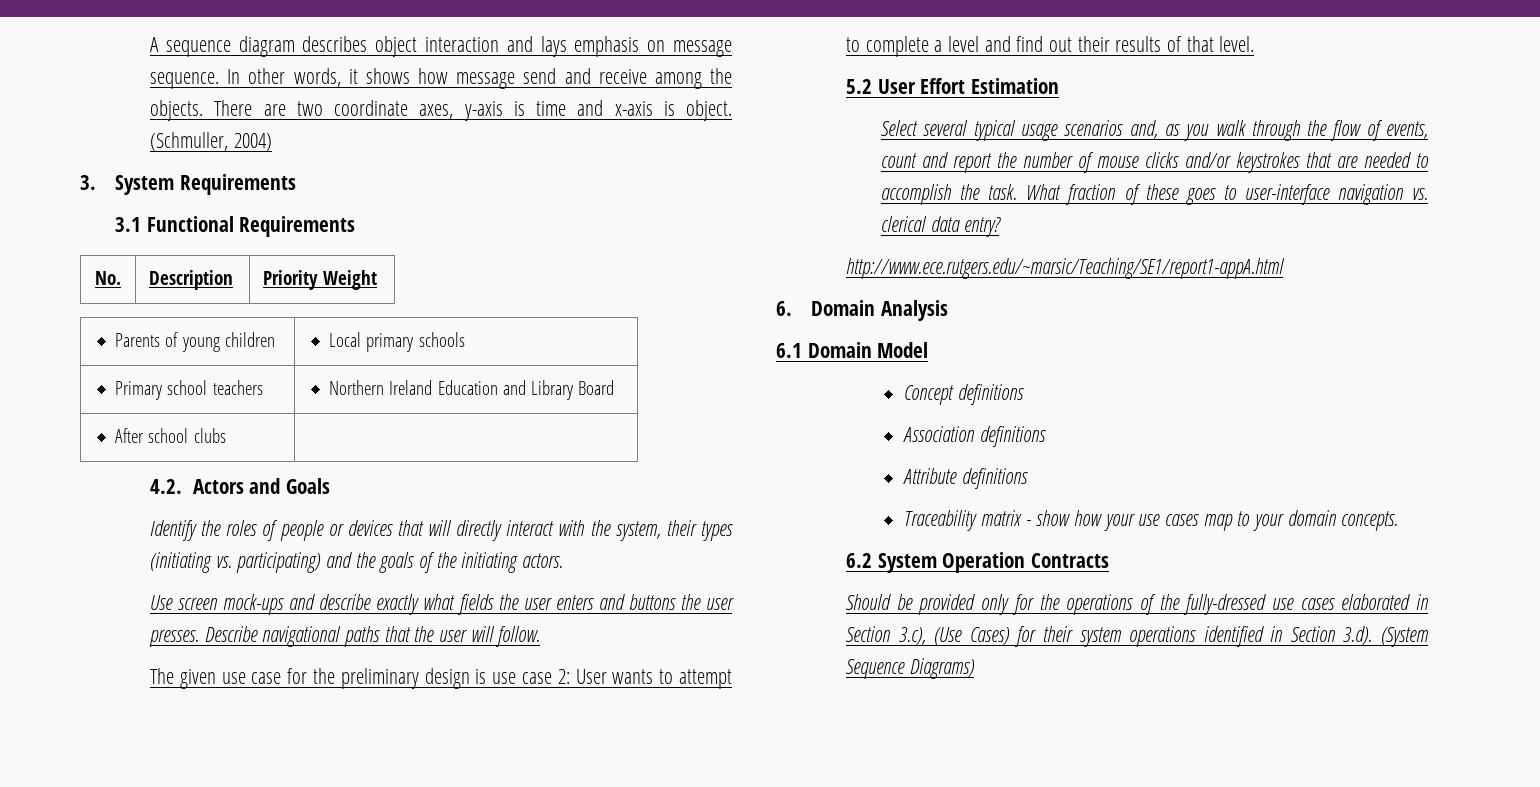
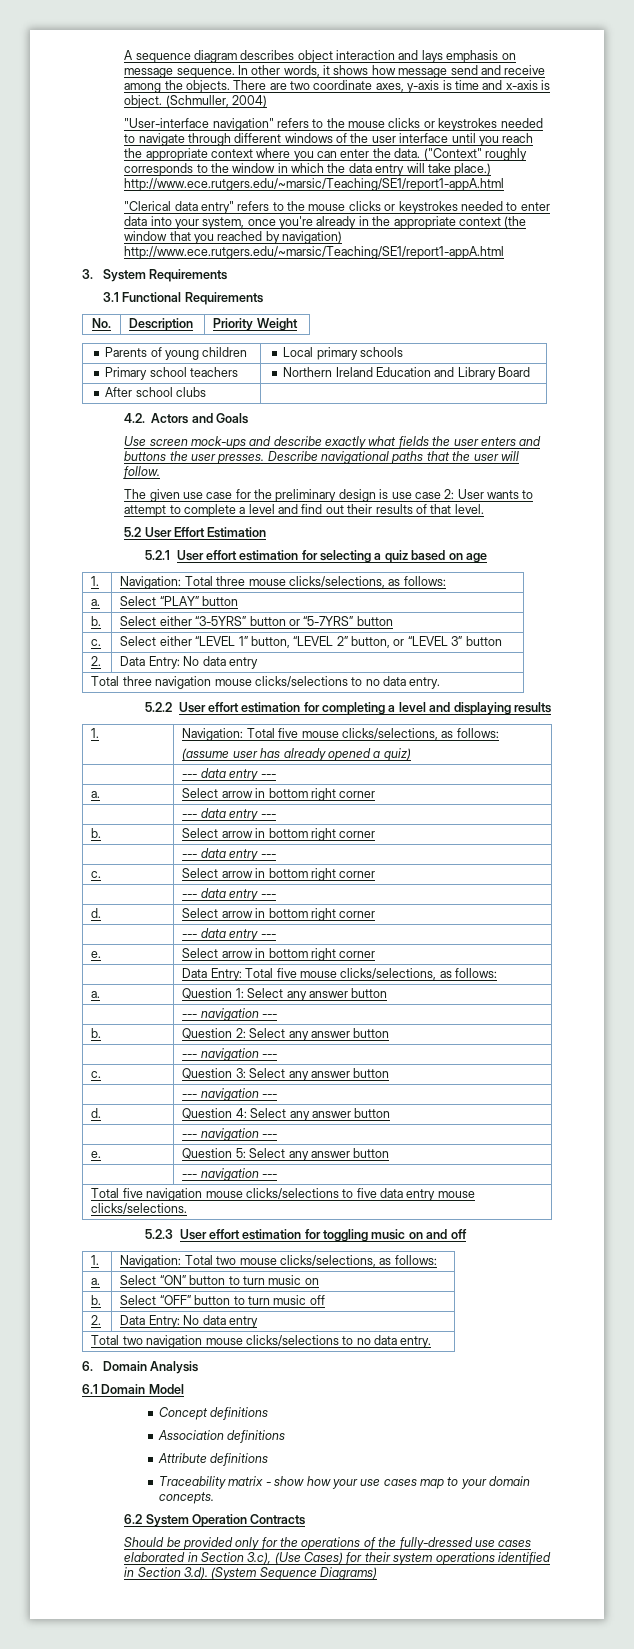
(272, 142) none -> [124,118,543,131] [124,133,534,146] [124,148,527,161] [124,163,492,176] [124,178,505,191] [124,201,550,214] [124,216,527,229] [124,231,343,244] [124,246,505,259] // "User-interface navigation" refers to the mouse clicks or keystrokes needed to navigate through different windows of the user interface until you reach the appropriate context where you can enter the data. ("Context" roughly corresponds to the window in which the data entry will take place.) http://www.ece.rutgers.edu/~marsic/Teaching/SE1/report1-appA.html // "Clerical data entry" refers to the mouse clicks or keystrokes needed to enter data into your system, once you're already in the appropriate context (the window that you reached by navigation) http://www.ece.rutgers.edu/~marsic/Teaching/SE1/report1-appA.html
[150,520,733,541] [150,552,564,573] // Identify the roles of people or devices that will directly interact with the system, their types (initiating vs. participating) and the goals of the initiating actors. -> (249, 418) none
[881,120,1428,141] [881,152,1429,173] [881,184,1429,205] [881,216,1002,237] [846,258,1286,279] Select several typical usage scenarios and, as you walk through the flow of events, count and report the number of mouse clicks and/or keystrokes that are needed to accomplish the task. What fraction of these goes to user-interface navigation vs. clerical data entry? // http://www.ece.rutgers.edu/~marsic/Teaching/SE1/report1-appA.html -> [145,550,487,563] [91,576,100,586] [120,576,446,589] [91,599,101,606] [120,596,239,606] [91,616,102,626] [120,616,393,626] [91,639,102,646] [120,636,502,648] [91,656,102,666] [120,656,258,669] [91,676,441,689] [145,702,551,715] [91,728,100,738] [182,728,499,741] [182,748,411,761] [182,768,276,781] [91,791,101,798] [182,788,376,801] [182,808,276,821] [91,828,102,838] [182,828,376,841] [182,848,276,861] [91,871,102,878] [182,868,376,881] [182,888,276,901] [91,908,102,918] [182,908,376,921] [182,928,276,941] [91,951,102,958] [182,948,376,961] [182,968,498,981] [91,991,101,998] [182,988,388,1001] [182,1008,278,1021] [91,1028,102,1038] [182,1028,390,1041] [182,1048,278,1061] [91,1071,102,1078] [182,1068,390,1081] [182,1088,278,1101] [91,1108,102,1118] [182,1108,391,1121] [182,1128,278,1141] [91,1151,102,1158] [182,1148,390,1161] [182,1168,278,1181] [91,1188,475,1201] [91,1203,188,1214] [145,1229,467,1242] [91,1255,100,1265] [120,1255,437,1268] [91,1278,101,1285] [120,1275,319,1285] [91,1295,102,1305] [120,1295,325,1305] [91,1315,102,1325] [120,1315,258,1328] [91,1335,432,1348] 5.2.1 User effort estimation for selecting a quiz based on age // 1. | Navigation: Total three mouse clicks/selections, as follows: // a. | Select “PLAY” button // b. | Select either “3-5YRS” button or “5-7YRS” button // c. | Select either “LEVEL 1” button, “LEVEL 2” button, or “LEVEL 3” button // 2. | Data Entry: No data entry // Total three navigation mouse clicks/selections to no data entry. // 5.2.2 User effort estimation for completing a level and displaying results // 1. | Navigation: Total five mouse clicks/selections, as follows: // (assume user has already opened a quiz) // | --- data entry --- // a. | Select arrow in bottom right corner // | --- data entry --- // b. | Select arrow in bottom right corner // | --- data entry --- // c. | Select arrow in bottom right corner // | --- data entry --- // d. | Select arrow in bottom right corner // | --- data entry --- // e. | Select arrow in bottom right corner // | Data Entry: Total five mouse clicks/selections, as follows: // a. | Question 1: Select any answer button // | --- navigation --- // b. | Question 2: Select any answer button // | --- navigation --- // c. | Question 3: Select any answer button // | --- navigation --- // d. | Question 4: Select any answer button // | --- navigation --- // e. | Question 5: Select any answer button // | --- navigation --- // Total five navigation mouse clicks/selections to five data entry mouse clicks/selections. // 5.2.3 User effort estimation for toggling music on and off // 1. | Navigation: Total two mouse clicks/selections, as follows: // a. | Select “ON” button to turn music on // b. | Select “OFF” button to turn music off // 2. | Data Entry: No data entry // Total two navigation mouse clicks/selections to no data entry.

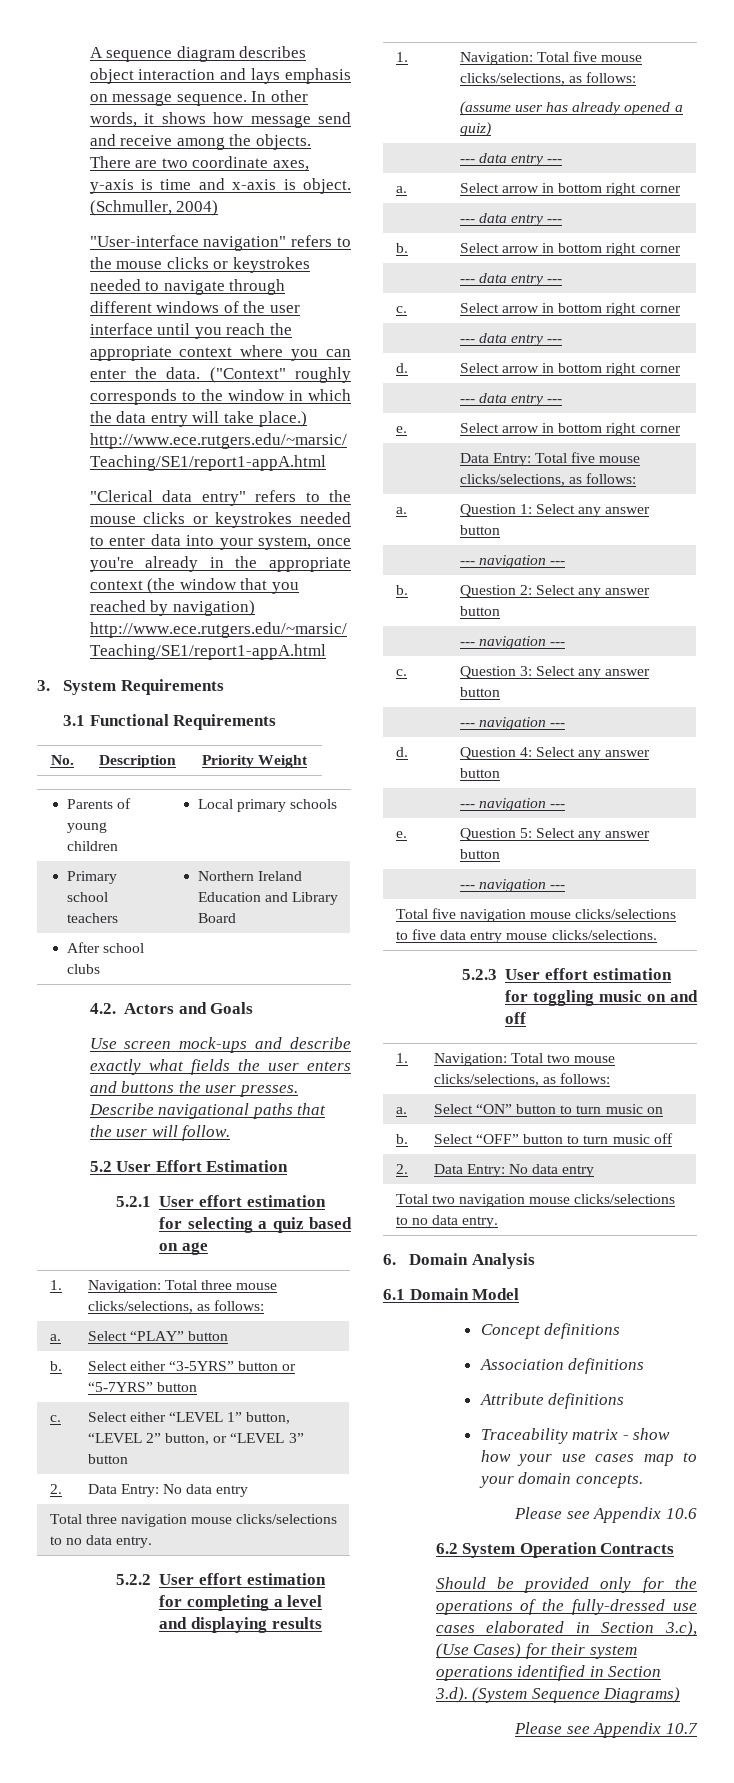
[124,489,534,502] [124,504,484,517] // The given use case for the preliminary design is use case 2: User wants to attempt to complete a level and find out their results of that level. -> (231, 1133) none
(215, 1498) none -> [514,1507,697,1523] // Please see Appendix 10.6
(378, 1573) none -> [514,1722,698,1738] // Please see Appendix 10.7

